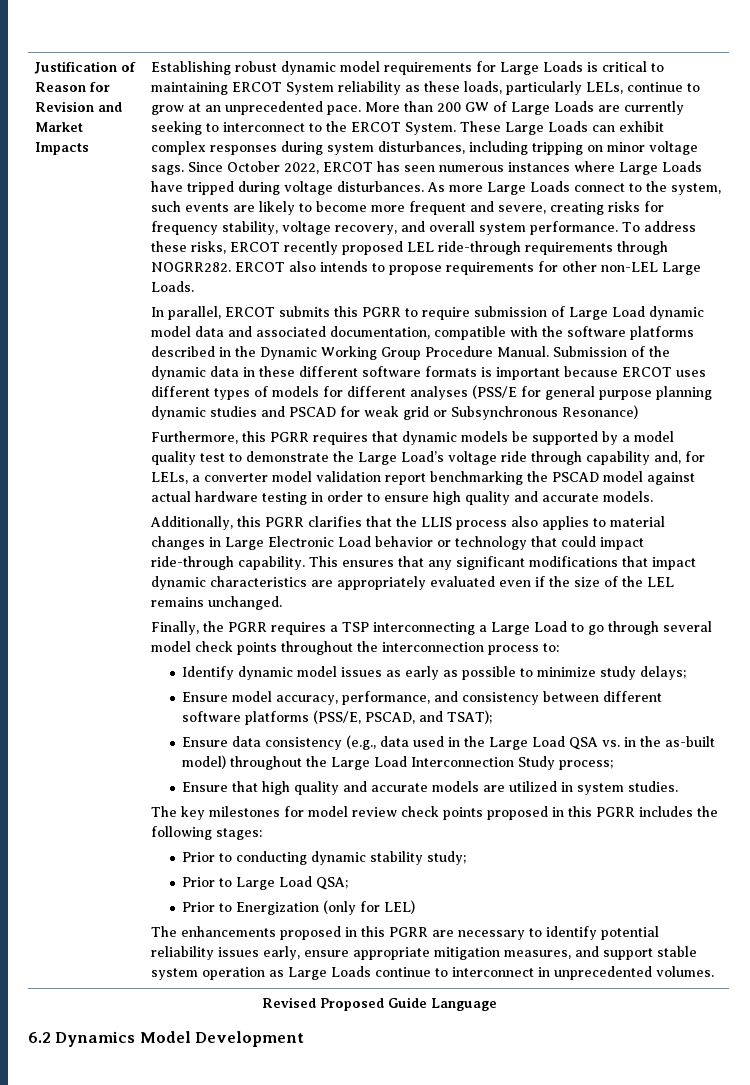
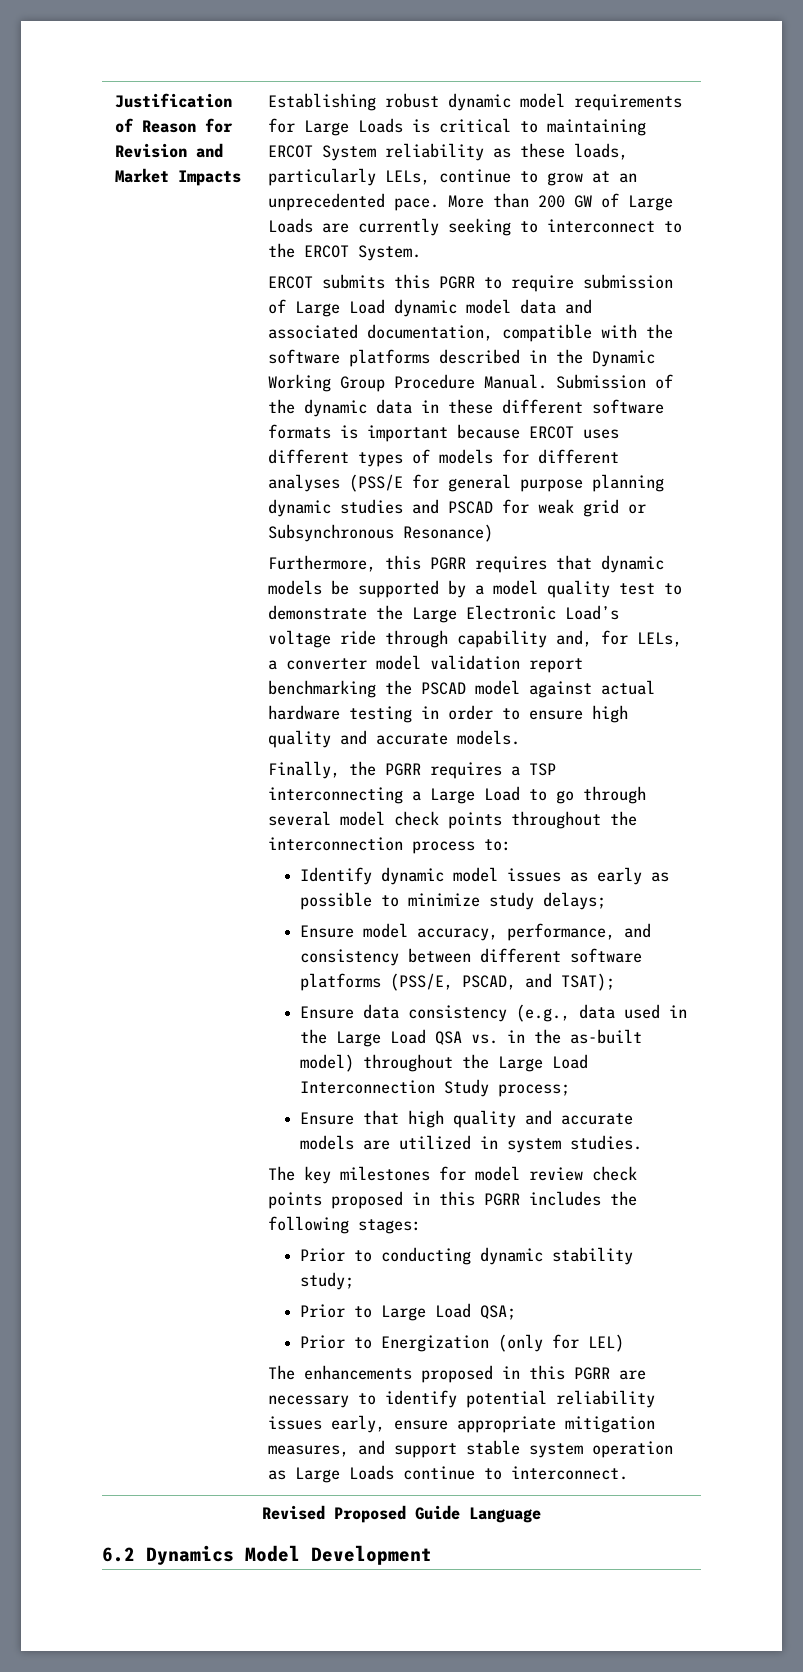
[460,121,665,135] [151,141,699,155] [151,161,703,175] [151,181,722,195] [151,201,665,215] [151,221,697,235] [151,241,669,255] [151,261,702,275] [151,281,195,292] [151,306,222,320] These Large Loads can exhibit complex responses during system disturbances, including tripping on minor voltage sags. Since October 2022, ERCOT has seen numerous instances where Large Loads have tripped during voltage disturbances. As more Large Loads connect to the system, such events are likely to become more frequent and severe, creating risks for frequency stability, voltage recovery, and overall system performance. To address these risks, ERCOT recently proposed LEL ride-through requirements through NOGRR282. ERCOT also intends to propose requirements for other non-LEL Large Loads. // In parallel, -> (421, 253) //
(398, 458) none -> [465,605,556,620] Electronic
[150,516,666,530] [151,536,645,550] [151,556,697,570] [151,576,675,590] [151,596,283,610] // Additionally, this PGRR clarifies that the LLIS process also applies to material changes in Large Electronic Load behavior or technology that could impact ride-through capability. This ensures that any significant modifications that impact dynamic characteristics are appropriately evaluated even if the size of the LEL remains unchanged. -> (520, 737) none
[452,966,715,980] interconnect in unprecedented volumes. -> [510,1466,628,1480] interconnect.

